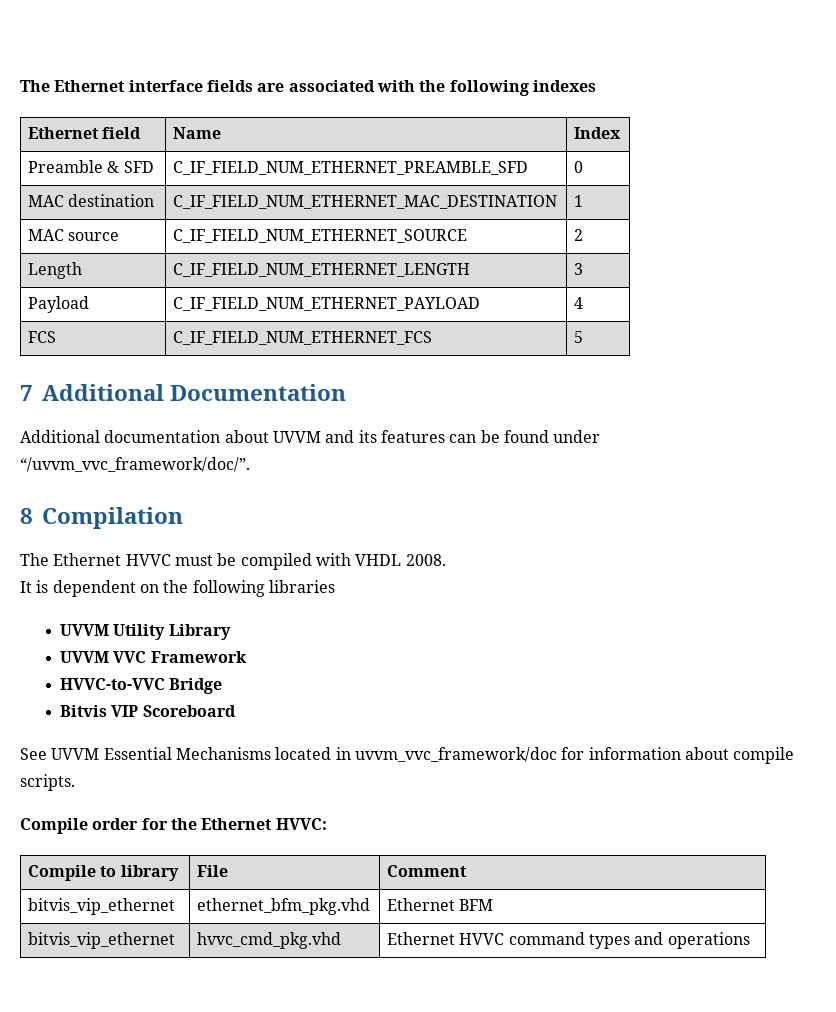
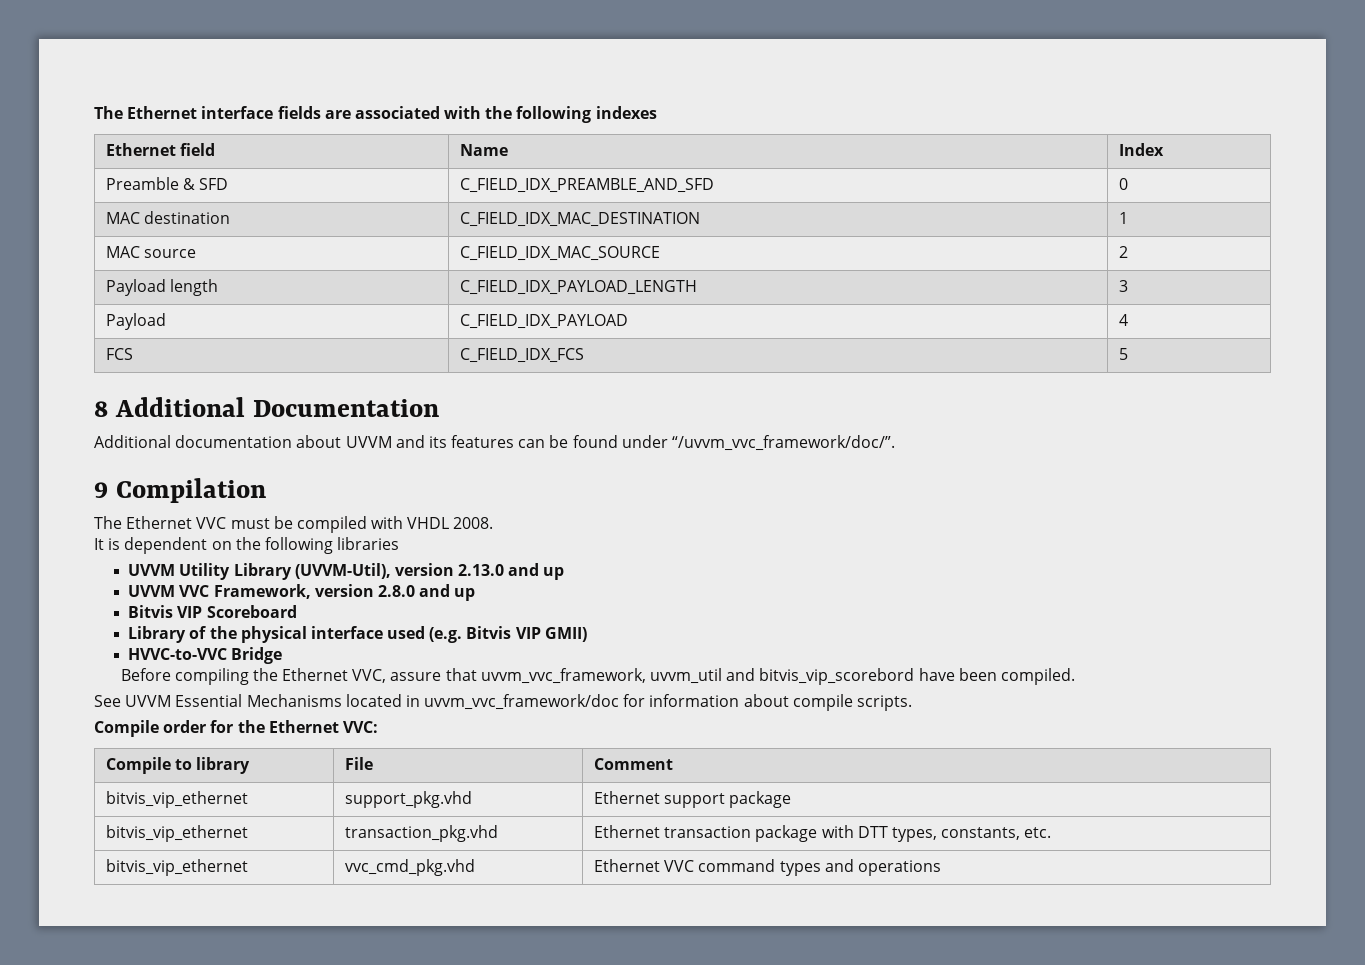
[173,161,529,175] C_IF_FIELD_NUM_ETHERNET_PREAMBLE_SFD -> [460,178,715,193] C_FIELD_IDX_PREAMBLE_AND_SFD
[173,195,558,209] C_IF_FIELD_NUM_ETHERNET_MAC_DESTINATION -> [460,212,701,227] C_FIELD_IDX_MAC_DESTINATION
[173,229,468,243] C_IF_FIELD_NUM_ETHERNET_SOURCE -> [460,246,661,261] C_FIELD_IDX_MAC_SOURCE
[28,262,83,279] [173,263,471,277] Length | C_IF_FIELD_NUM_ETHERNET_LENGTH -> [106,279,219,296] [460,280,698,295] Payload length | C_FIELD_IDX_PAYLOAD_LENGTH
[173,297,481,311] C_IF_FIELD_NUM_ETHERNET_PAYLOAD -> [460,314,629,329] C_FIELD_IDX_PAYLOAD
[173,331,433,345] C_IF_FIELD_NUM_ETHERNET_FCS -> [460,348,585,363] C_FIELD_IDX_FCS
[20,385,33,401] 7 -> [94,401,108,417] 8
[20,508,33,524] 8 -> [94,482,108,498] 9
[125,554,171,566] HVVC -> [196,517,227,529] VVC
[59,651,247,663] [59,678,223,694] [59,705,236,717] // UVVM VVC Framework // HVVC-to-VVC Bridge // Bitvis VIP Scoreboard -> [294,563,565,580] [128,584,476,601] [128,605,297,618] [128,626,587,643] [128,647,283,664] [120,668,1075,685] (UVVM-Util), version 2.13.0 and up // UVVM VVC Framework, version 2.8.0 and up // Bitvis VIP Scoreboard // Library of the physical interface used (e.g. Bitvis VIP GMII) // HVVC-to-VVC Bridge // Before compiling the Ethernet VVC, assure that uvvm_vvc_framework, uvvm_util and bitvis_vip_scorebord have been compiled.
[275,818,327,830] HVVC: -> [342,721,378,733] VVC:
[197,898,371,915] [387,898,494,911] [28,932,176,949] [197,932,342,949] [387,932,505,945] ethernet_bfm_pkg.vhd | Ethernet BFM // bitvis_vip_ethernet | hvvc_cmd_pkg.vhd | Ethernet HVVC -> [345,791,473,808] [594,791,792,808] [106,825,249,842] [345,825,499,842] [594,825,1052,842] [106,859,249,876] [345,859,476,876] [594,859,695,872] support_pkg.vhd | Ethernet support package // bitvis_vip_ethernet | transaction_pkg.vhd | Ethernet transaction package with DTT types, constants, etc. // bitvis_vip_ethernet | vvc_cmd_pkg.vhd | Ethernet VVC

